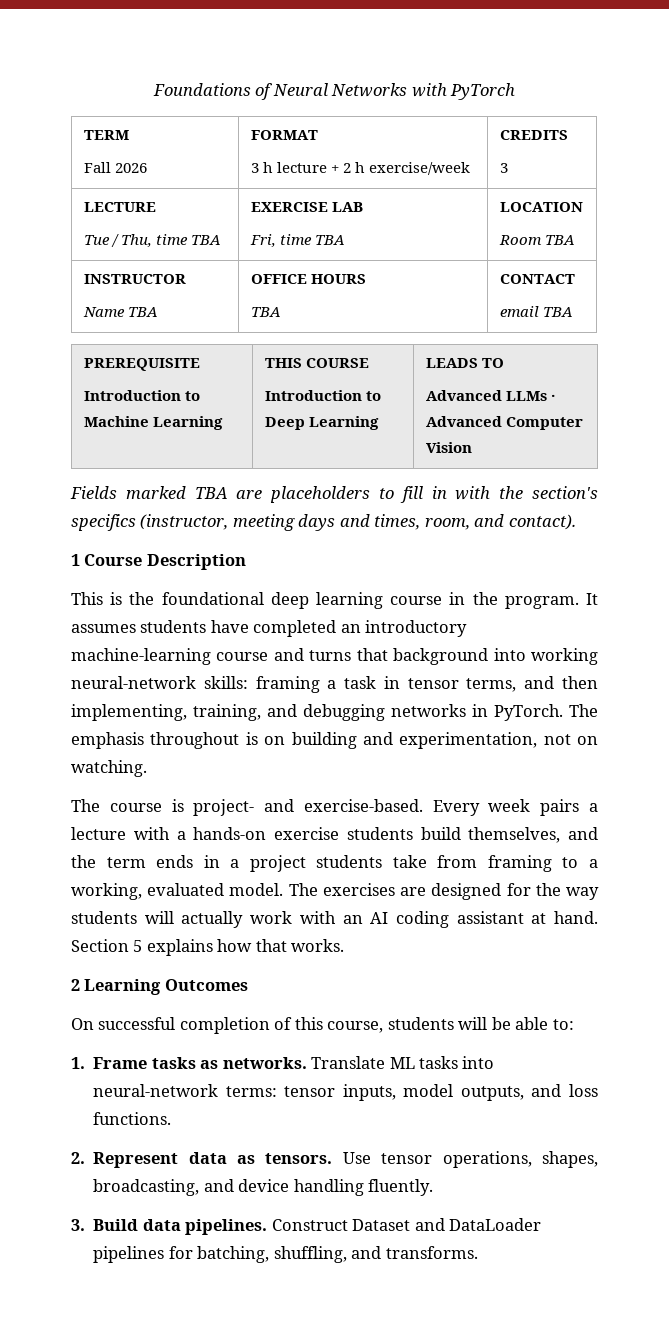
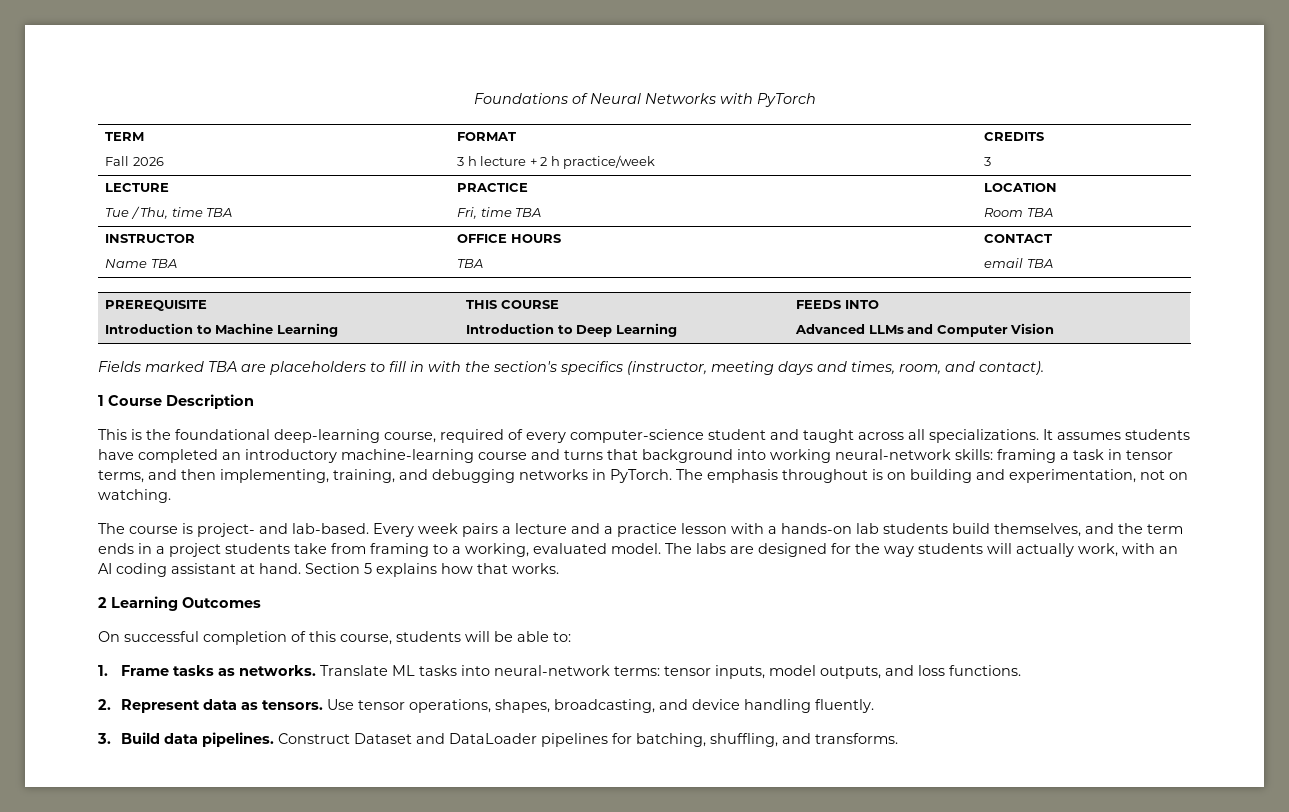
[369,162,471,175] exercise/week -> [563,155,656,169] practice/week
[250,202,364,212] EXERCISE LAB -> [457,183,529,192] PRACTICE
[425,358,505,368] LEADS TO -> [796,300,879,309] FEEDS INTO
[551,394,556,401] [425,416,502,427] · Advanced -> [907,324,934,334] and
[270,592,579,609] deep learning course in the program. -> [274,429,1039,443] deep-learning course, required of every computer-science student and taught across all specializations.
[303,799,423,812] exercise-based. -> [292,523,369,534] lab-based.
(126, 833) none -> [571,523,727,537] and a practice lesson
[274,827,339,840] exercise -> [856,523,879,534] lab
[322,883,395,896] exercises -> [696,543,726,554] labs
[250,911,293,924] work -> [1078,543,1118,557] work,

